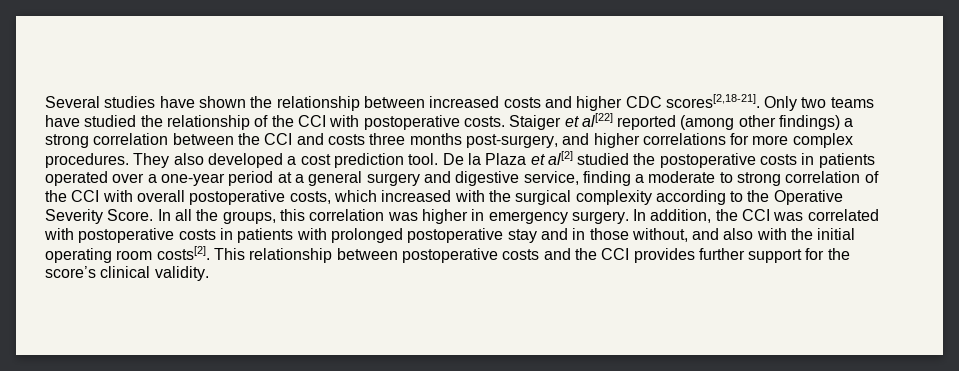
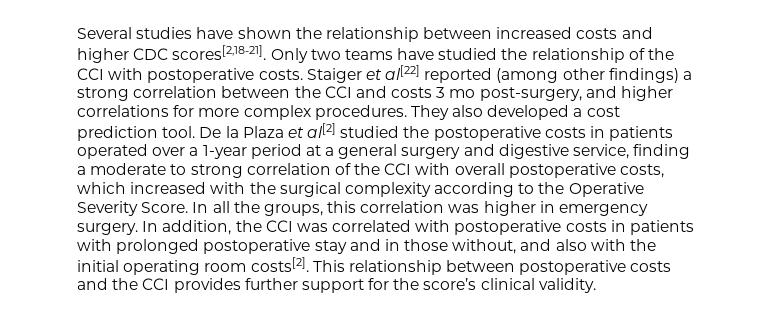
[369,133,462,145] three months -> [436,87,476,98] 3 mo
[160,173,225,186] one-year -> [202,145,247,159] 1-year

